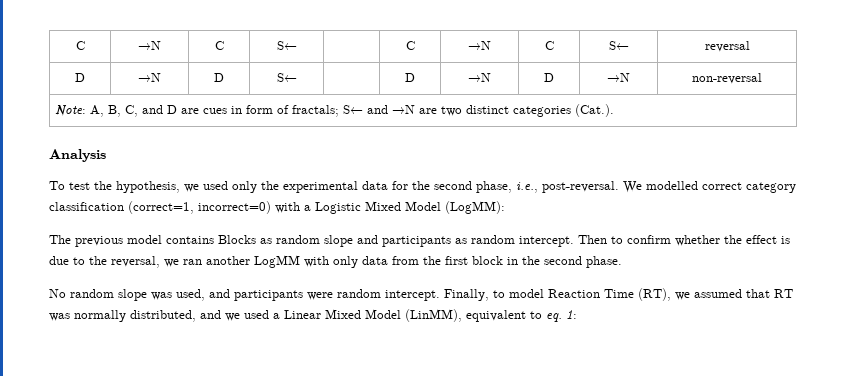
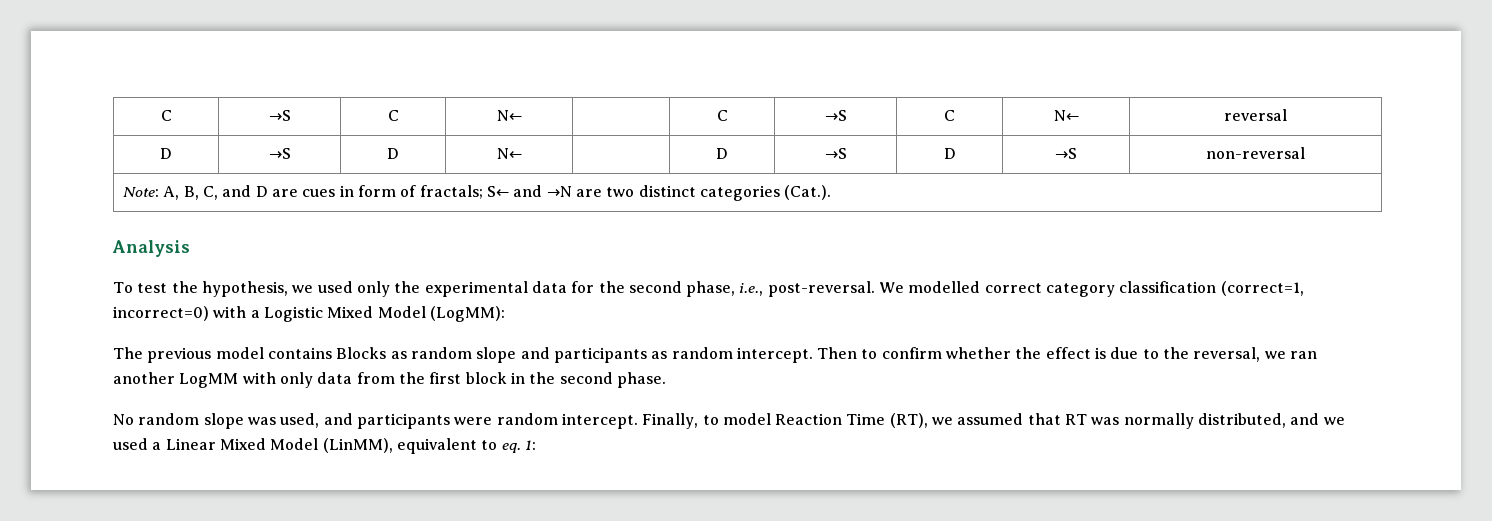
[75,41,85,50] [138,41,161,50] [214,41,224,50] [276,41,297,50] [405,41,415,50] [468,41,491,50] [544,41,554,50] [608,41,629,50] C | →N | C | S← | | C | →N | C | S← -> [160,110,172,121] [268,110,291,121] [387,110,399,121] [496,110,522,121] [716,110,728,121] [824,110,847,121] [944,110,955,121] [1053,110,1079,121] C | →S | C | N← | | C | →S | C | N←
[138,73,161,82] [214,73,224,82] [276,73,297,82] [405,73,415,82] [468,73,491,82] [544,73,554,82] [607,73,630,82] →N | D | S← | | D | →N | D | →N -> [268,148,291,159] [387,148,399,159] [496,148,522,159] [716,148,728,159] [824,148,847,159] [943,148,956,159] [1055,148,1077,159] →S | D | N← | | D | →S | D | →S

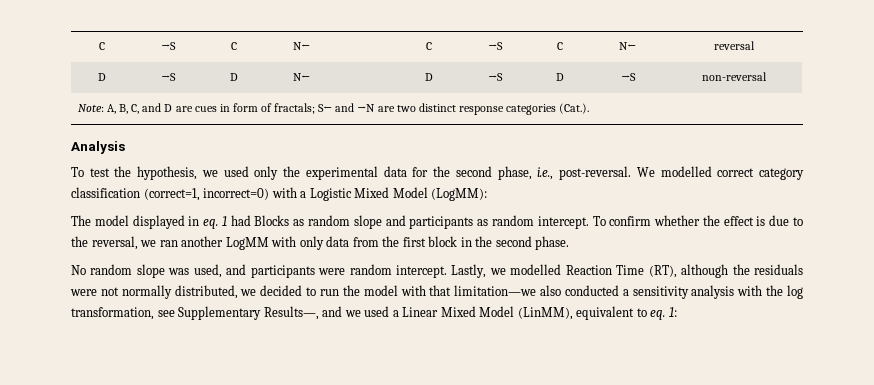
(696, 191) none -> [458,106,504,115] response
[147,347,332,363] previous model contains -> [94,215,251,229] model displayed in eq. 1 had
[817,347,878,359] Then to -> [592,216,606,226] To
[642,413,1287,429] Finally, to model Reaction Time (RT), we assumed that RT was normally distributed, -> [451,264,804,278] [70,285,804,299] [71,306,319,320] Lastly, we modelled Reaction Time (RT), although the residuals were not normally distributed, we decided to run the model with that limitation—we also conducted a sensitivity analysis with the log transformation, see Supplementary Results—,

